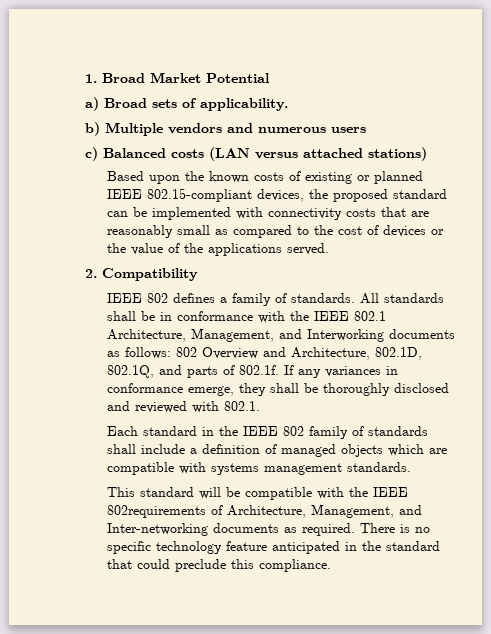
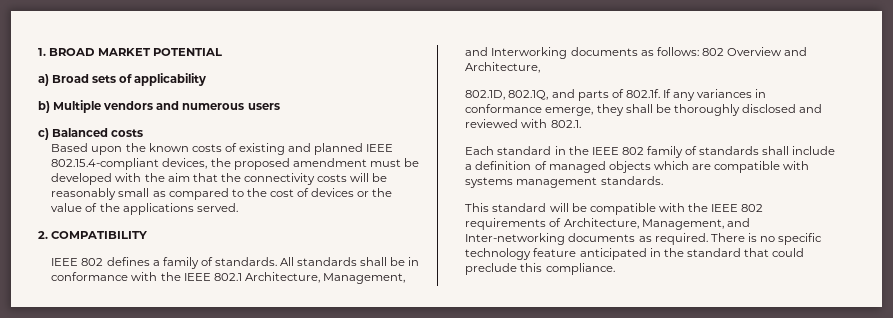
[102,72,270,83] Broad Market Potential -> [49,48,223,56] BROAD MARKET POTENTIAL
[200,98,288,111] applicability. -> [134,73,207,86] applicability
[209,147,427,161] (LAN versus attached stations) -> (144, 133) none
[356,175,370,181] or -> [288,143,312,152] and
[146,188,252,202] 802.15-compliant -> [51,158,160,170] 802.15.4-compliant
[392,189,447,199] [106,207,429,220] standard can be implemented with connectivity costs that are -> [292,158,419,167] [51,173,388,185] amendment must be developed with the aim that the connectivity costs will be
[102,268,198,281] Compatibility -> [51,231,148,239] COMPATIBILITY
(370, 353) none -> (541, 67) //
[106,505,206,518] 802requirements -> [741,204,764,212] [465,218,547,230] 802 requirements

